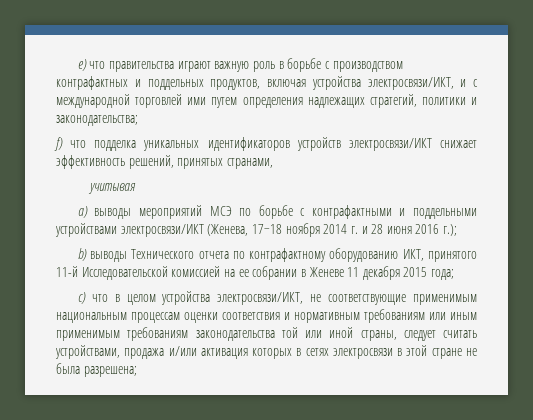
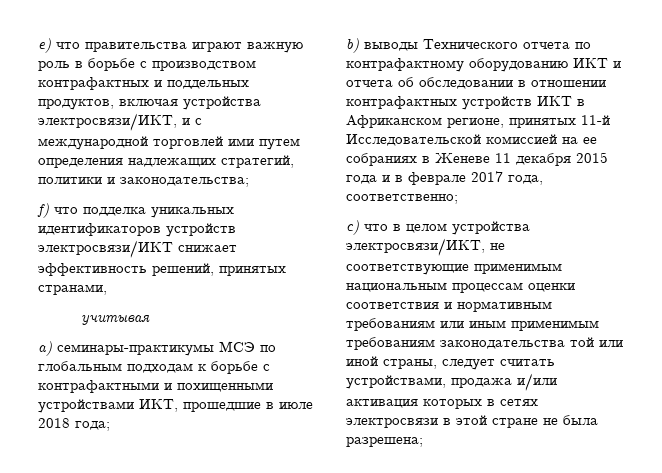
[94,205,478,219] [55,223,458,237] выводы мероприятий МСЭ по борьбе с контрафактными и поддельными устройствами электросвязи/ИКТ (Женева, 17−18 ноября 2014 г. и 28 июня 2016 г.); -> [57,341,276,356] [38,361,270,374] [38,380,273,393] [38,399,313,413] [38,418,110,431] семинары-практикумы МСЭ по глобальным подходам к борьбе с контрафактными и похищенными устройствами ИКТ, прошедшие в июле 2018 года;
[402,249,477,262] ИКТ, принятого -> [573,58,621,68] [346,77,606,89] [346,96,585,110] [346,115,576,128] ИКТ и отчета об обследовании в отношении контрафактных устройств ИКТ в Африканском регионе, принятых
[252,266,298,280] собрании -> [346,153,417,166] собраниях
[431,269,455,280] года; -> [346,171,543,185] [346,194,458,204] года и в феврале 2017 года, соответственно;

